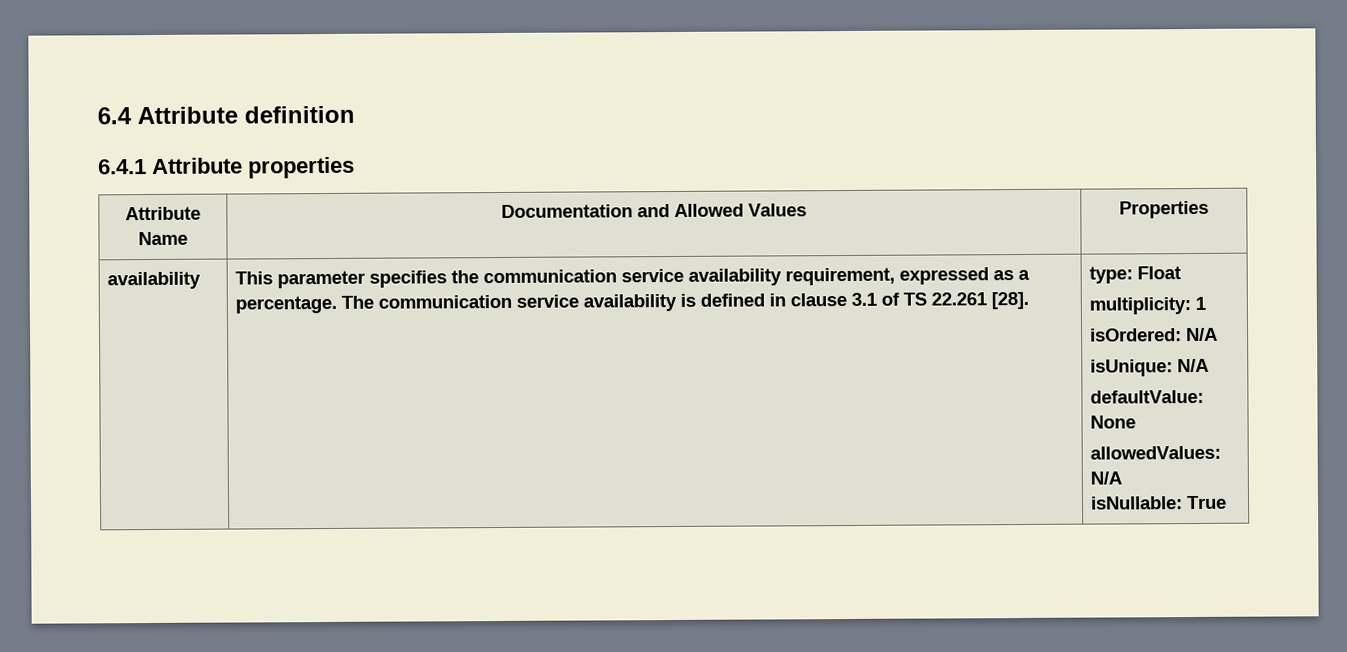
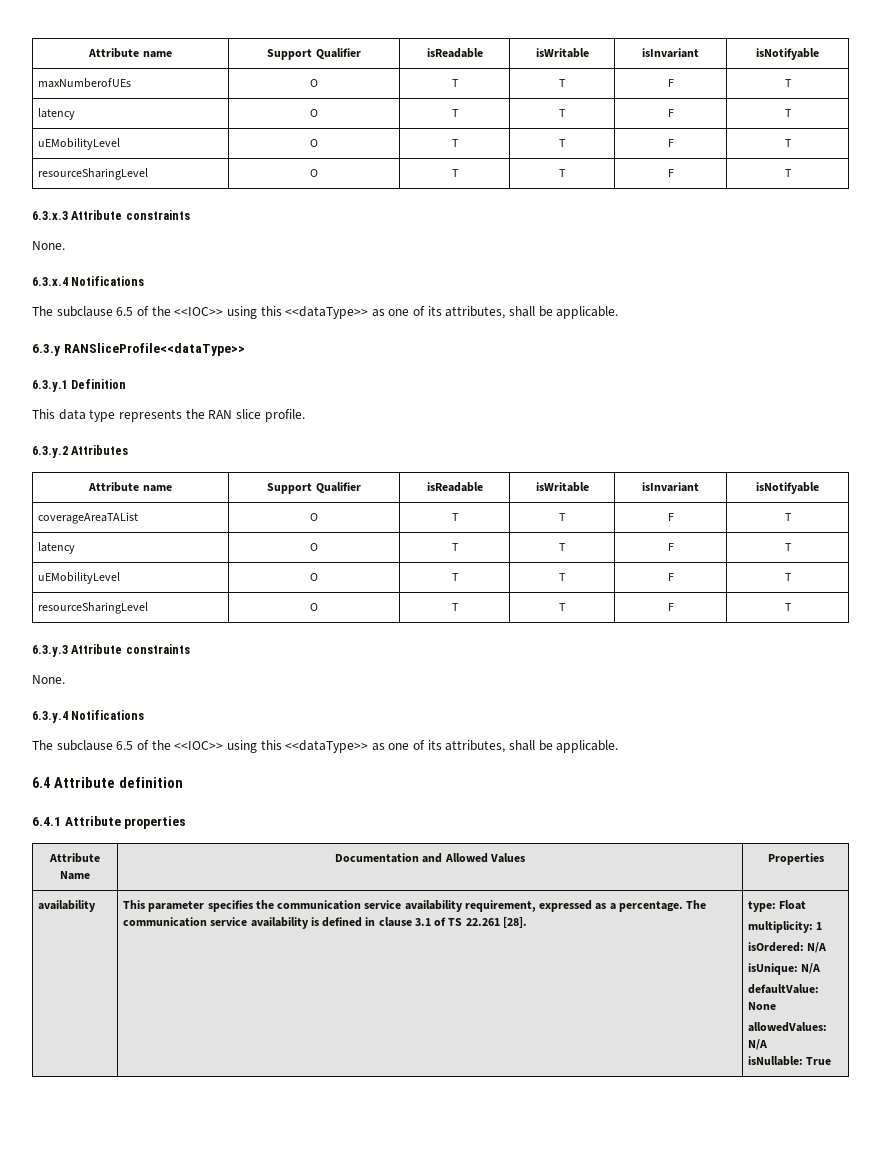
(97, 116) none -> [88,48,172,58] [267,48,361,60] [426,48,483,58] [535,48,589,58] [642,48,699,58] [756,48,819,60] [38,78,132,88] [310,79,318,87] [451,79,459,87] [559,79,566,87] [667,79,674,87] [784,79,792,87] [38,108,76,120] [310,109,318,117] [451,109,459,117] [559,109,566,117] [667,109,674,117] [784,109,792,117] [38,138,121,150] [310,139,318,147] [451,139,459,147] [559,139,566,147] [667,139,674,147] [784,139,792,147] [38,168,149,180] [310,169,318,177] [451,169,459,177] [559,169,566,177] [667,169,674,177] [784,169,792,177] [32,210,190,220] [32,241,65,250] [32,276,145,286] [32,306,619,319] [32,343,245,356] [32,379,127,392] [32,409,305,422] [32,445,129,458] [88,482,172,492] [267,482,361,494] [426,482,483,492] [535,482,589,492] [642,482,699,492] [756,482,819,494] [38,512,139,524] [310,513,318,521] [451,513,459,521] [559,513,566,521] [667,513,674,521] [784,513,792,521] [38,542,76,554] [310,543,318,551] [451,543,459,551] [559,543,566,551] [667,543,674,551] [784,543,792,551] [38,572,121,584] [310,573,318,581] [451,573,459,581] [559,573,566,581] [667,573,674,581] [784,573,792,581] [38,602,149,614] [310,603,318,611] [451,603,459,611] [559,603,566,611] [667,603,674,611] [784,603,792,611] [32,644,190,657] [32,675,65,684] [32,710,145,723] [32,740,619,753] Attribute name | Support Qualifier | isReadable | isWritable | isInvariant | isNotifyable // maxNumberofUEs | O | T | T | F | T // latency | O | T | T | F | T // uEMobilityLevel | O | T | T | F | T // resourceSharingLevel | O | T | T | F | T // 6.3.x.3 Attribute constraints // None. // 6.3.x.4 Notifications // The subclause 6.5 of the <<IOC>> using this <<dataType>> as one of its attributes, shall be applicable. // 6.3.y RANSliceProfile<<dataType>> // 6.3.y.1 Definition // This data type represents the RAN slice profile. // 6.3.y.2 Attributes // Attribute name | Support Qualifier | isReadable | isWritable | isInvariant | isNotifyable // coverageAreaTAList | O | T | T | F | T // latency | O | T | T | F | T // uEMobilityLevel | O | T | T | F | T // resourceSharingLevel | O | T | T | F | T // 6.3.y.3 Attribute constraints // None. // 6.3.y.4 Notifications // The subclause 6.5 of the <<IOC>> using this <<dataType>> as one of its attributes, shall be applicable. //

